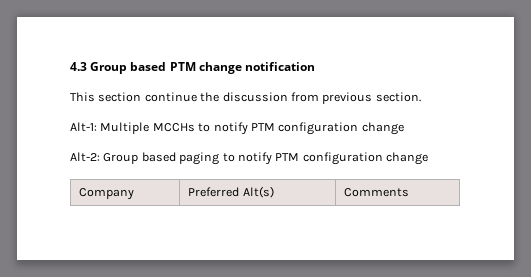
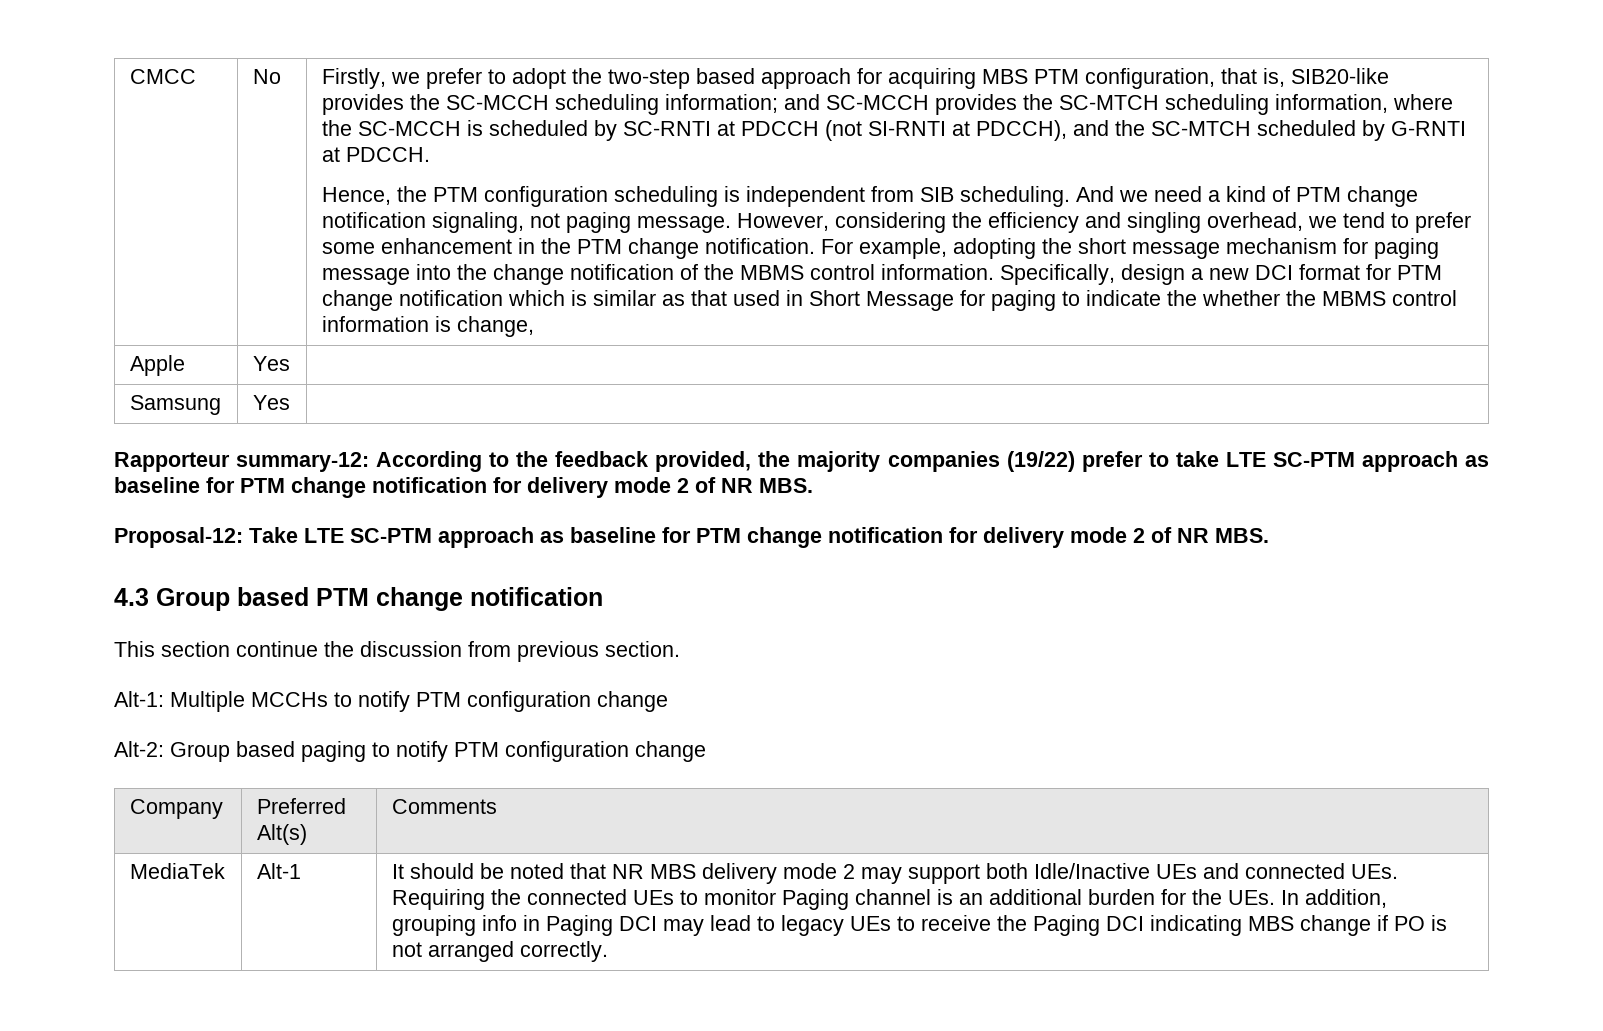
(70, 66) none -> [129,69,196,84] [252,69,281,84] [321,68,1389,89] [321,94,1453,115] [321,120,1466,141] [321,147,430,162] [321,186,1418,207] [321,212,1471,233] [321,238,1439,259] [321,264,1442,285] [321,290,1457,311] [321,316,534,337] [129,355,185,376] [252,356,290,371] [129,395,221,415] [252,395,290,410] [114,451,1489,472] [114,477,813,498] [114,527,1269,548] CMCC | No | Firstly, we prefer to adopt the two-step based approach for acquiring MBS PTM configuration, that is, SIB20-like provides the SC-MCCH scheduling information; and SC-MCCH provides the SC-MTCH scheduling information, where the SC-MCCH is scheduled by SC-RNTI at PDCCH (not SI-RNTI at PDCCH), and the SC-MTCH scheduled by G-RNTI at PDCCH. // Hence, the PTM configuration scheduling is independent from SIB scheduling. And we need a kind of PTM change notification signaling, not paging message. However, considering the efficiency and singling overhead, we tend to prefer some enhancement in the PTM change notification. For example, adopting the short message mechanism for paging message into the change notification of the MBMS control information. Specifically, design a new DCI format for PTM change notification which is similar as that used in Short Message for paging to indicate the whether the MBMS control information is change, // Apple | Yes | // Samsung | Yes | // Rapporteur summary-12: According to the feedback provided, the majority companies (19/22) prefer to take LTE SC-PTM approach as baseline for PTM change notification for delivery mode 2 of NR MBS. // Proposal-12: Take LTE SC-PTM approach as baseline for PTM change notification for delivery mode 2 of NR MBS. //
(410, 192) none -> [129,863,225,879] [256,863,301,879] [391,863,1398,884] [391,889,1387,910] [391,915,1447,936] [391,941,608,962] // MediaTek | Alt-1 | It should be noted that NR MBS delivery mode 2 may support both Idle/Inactive UEs and connected UEs. Requiring the connected UEs to monitor Paging channel is an additional burden for the UEs. In addition, grouping info in Paging DCI may lead to legacy UEs to receive the Paging DCI indicating MBS change if PO is not arranged correctly.

